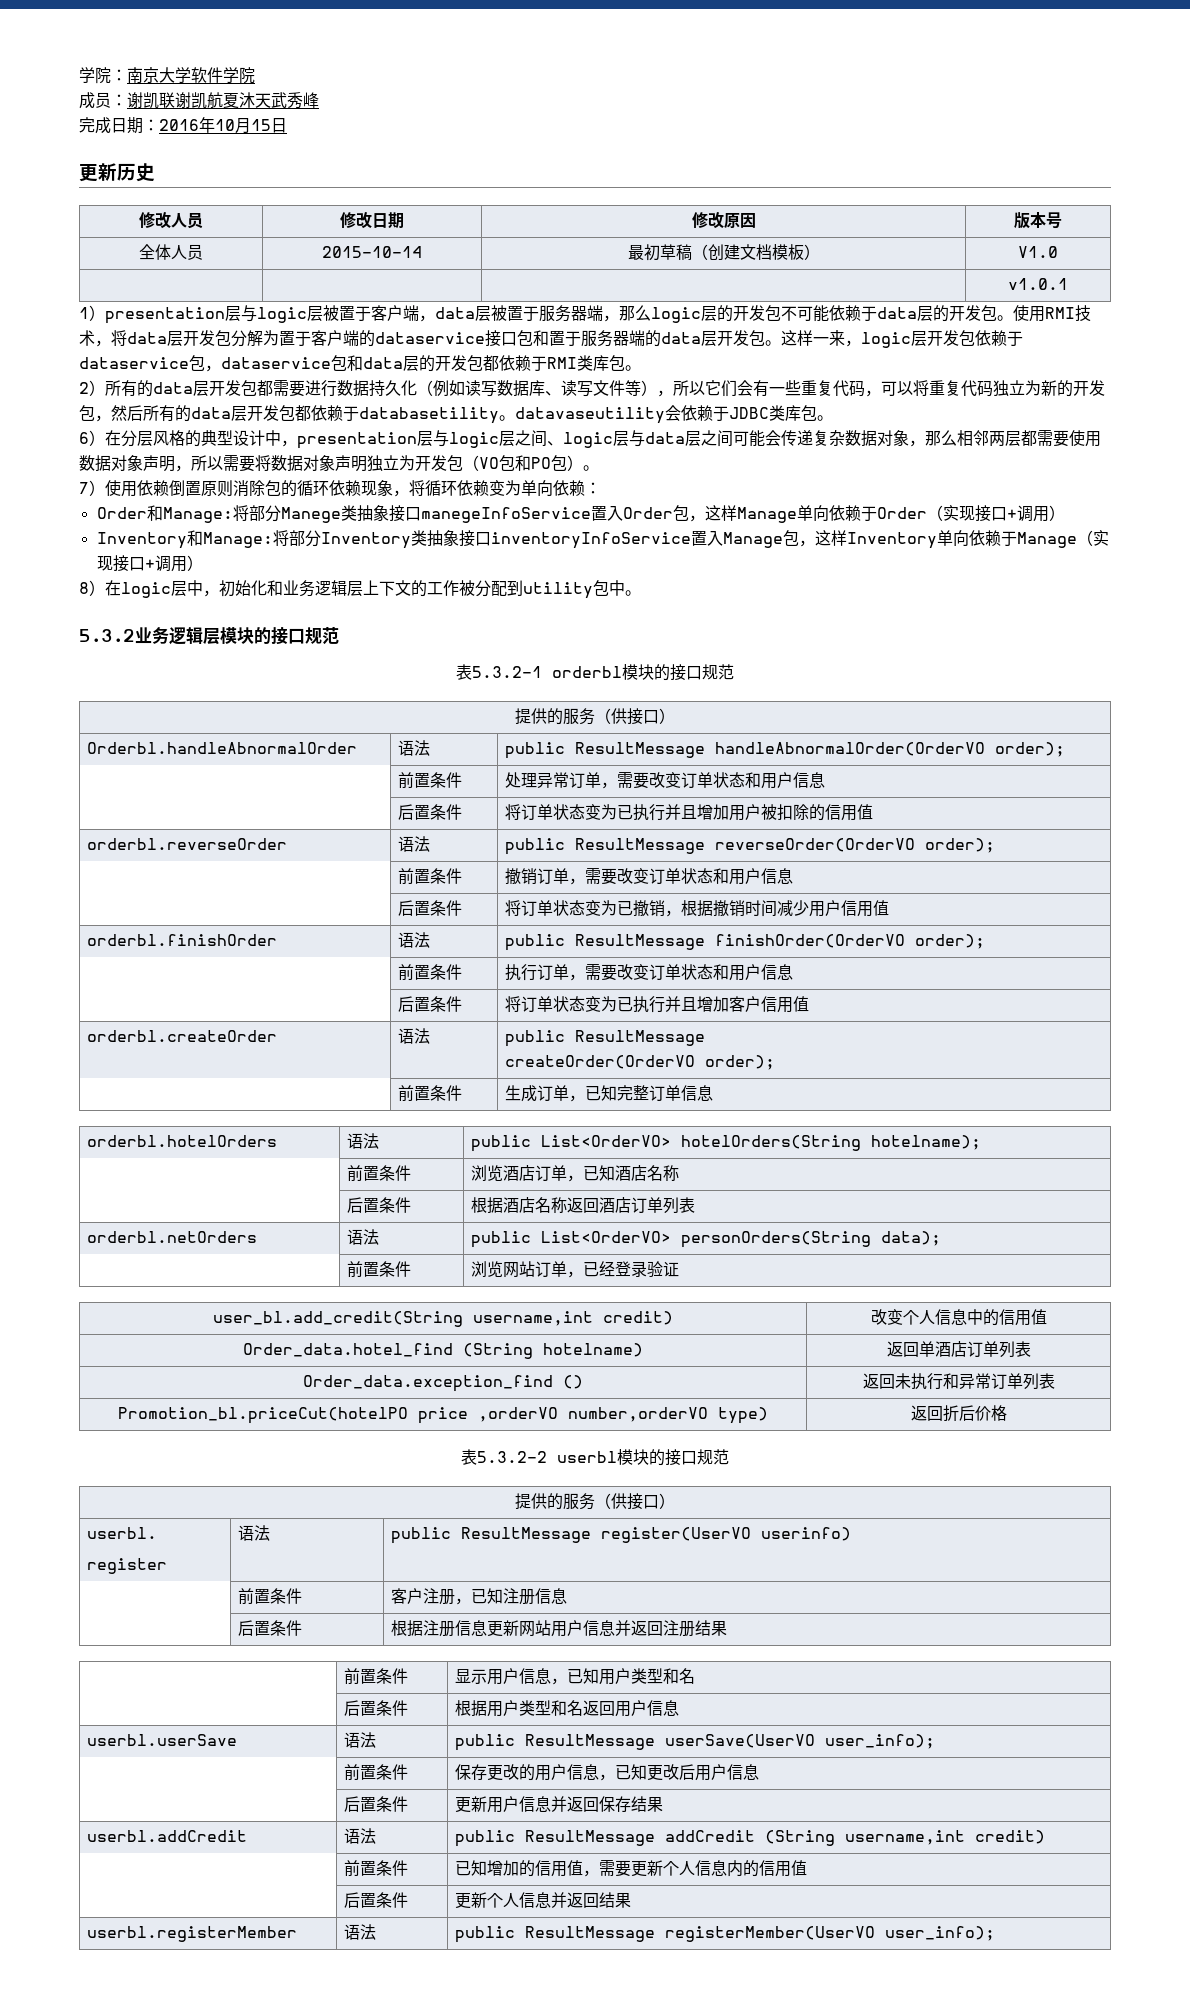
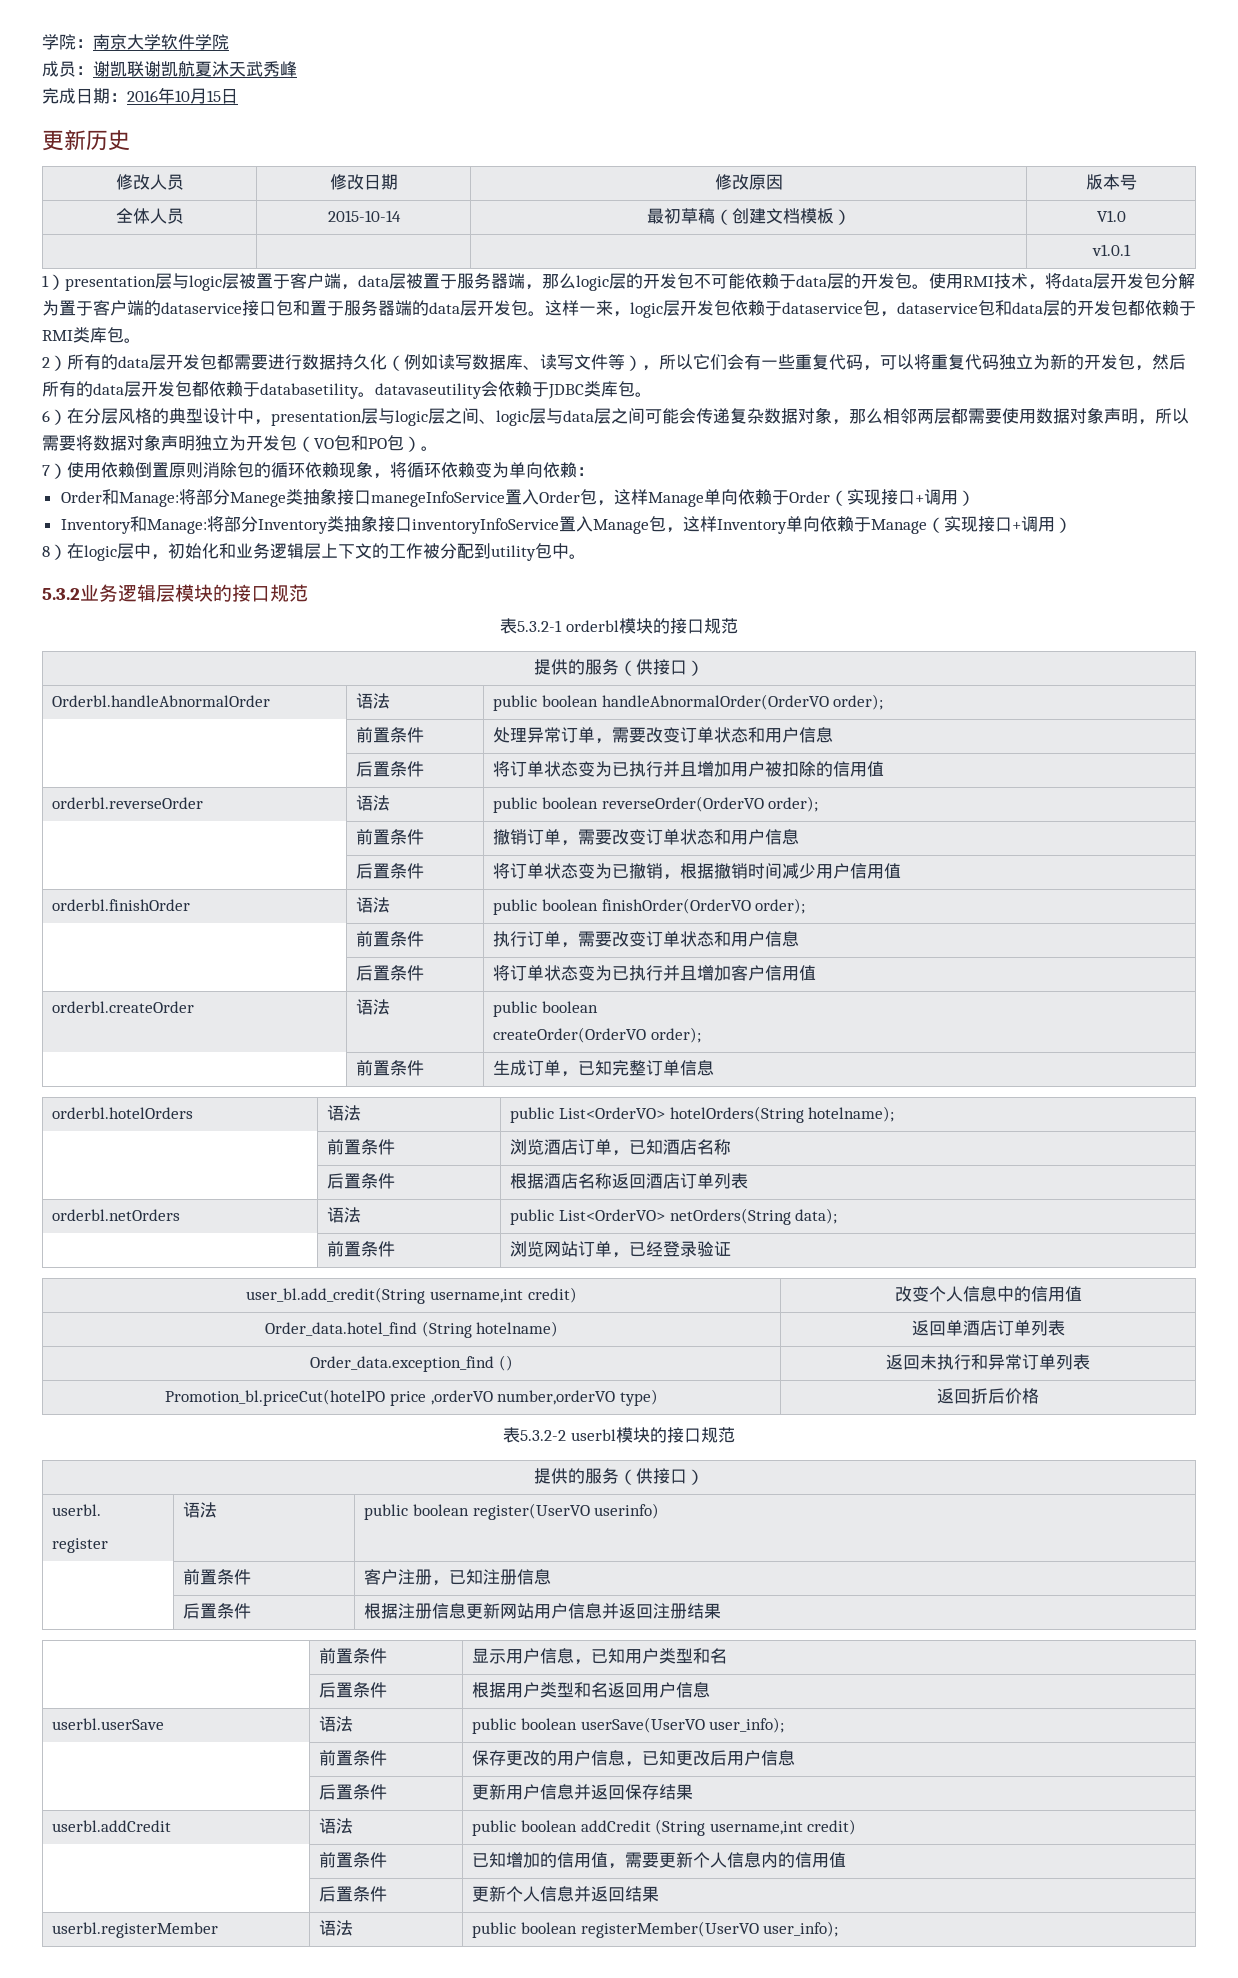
[575,742,706,758] ResultMessage -> [541,695,598,707] boolean
[575,838,706,854] ResultMessage -> [541,797,598,809] boolean
[575,934,706,950] ResultMessage -> [541,899,598,911] boolean
[575,1030,706,1046] ResultMessage -> [541,1001,598,1013] boolean
[681,1231,872,1248] personOrders(String -> [669,1208,791,1225] netOrders(String
[461,1527,592,1543] ResultMessage -> [412,1504,469,1516] boolean
[525,1734,656,1750] ResultMessage -> [520,1718,577,1730] boolean
[525,1830,656,1846] ResultMessage -> [520,1820,577,1832] boolean
[525,1926,656,1942] ResultMessage -> [520,1922,577,1934] boolean

